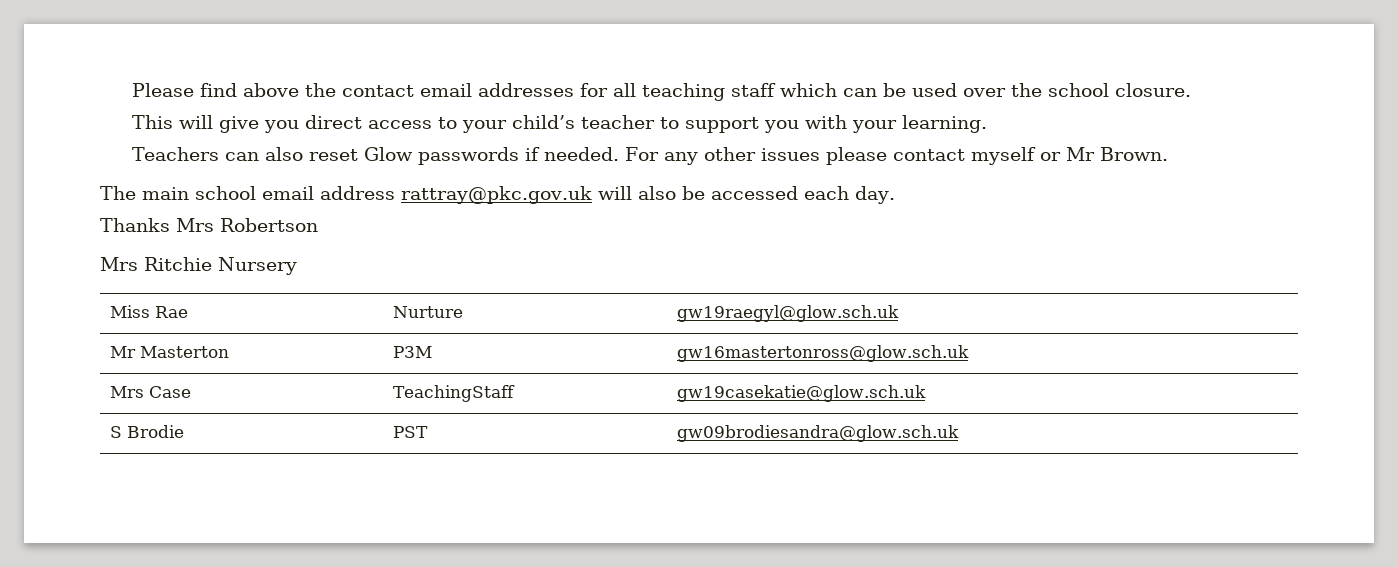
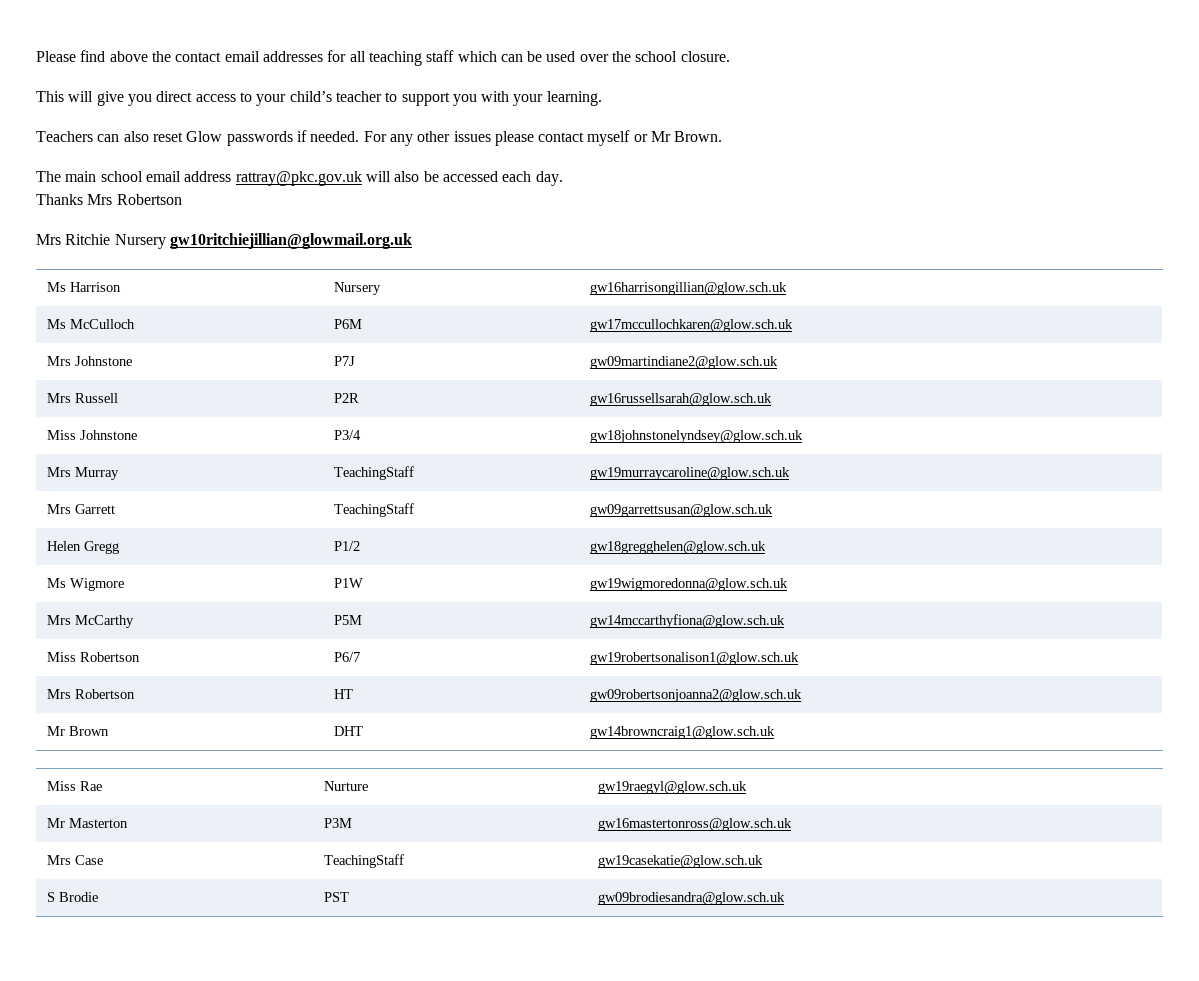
(297, 266) none -> [169,233,412,249] [47,282,122,292] [334,282,382,295] [590,282,788,295] [47,319,136,329] [334,319,363,329] [590,319,794,332] [47,356,133,366] [334,356,356,366] [590,356,779,369] [47,393,119,403] [334,393,360,403] [590,393,773,406] [47,430,138,440] [334,430,362,440] [590,430,804,443] [47,467,120,480] [334,466,415,480] [590,467,791,480] [47,504,116,514] [334,503,415,517] [590,504,774,517] [47,541,120,554] [334,541,361,551] [590,541,767,554] [47,578,125,591] [334,578,364,588] [590,578,789,591] [47,615,135,628] [334,615,363,625] [590,614,786,628] [47,652,141,662] [334,652,361,662] [590,652,800,665] [47,689,136,699] [334,689,354,699] [590,689,803,702] [47,726,110,736] [334,726,364,736] [590,726,776,739] gw10ritchiejillian@glowmail.org.uk // Ms Harrison | Nursery | gw16harrisongillian@glow.sch.uk // Ms McCulloch | P6M | gw17mccullochkaren@glow.sch.uk // Mrs Johnstone | P7J | gw09martindiane2@glow.sch.uk // Mrs Russell | P2R | gw16russellsarah@glow.sch.uk // Miss Johnstone | P3/4 | gw18johnstonelyndsey@glow.sch.uk // Mrs Murray | TeachingStaff | gw19murraycaroline@glow.sch.uk // Mrs Garrett | TeachingStaff | gw09garrettsusan@glow.sch.uk // Helen Gregg | P1/2 | gw18gregghelen@glow.sch.uk // Ms Wigmore | P1W | gw19wigmoredonna@glow.sch.uk // Mrs McCarthy | P5M | gw14mccarthyfiona@glow.sch.uk // Miss Robertson | P6/7 | gw19robertsonalison1@glow.sch.uk // Mrs Robertson | HT | gw09robertsonjoanna2@glow.sch.uk // Mr Brown | DHT | gw14browncraig1@glow.sch.uk

